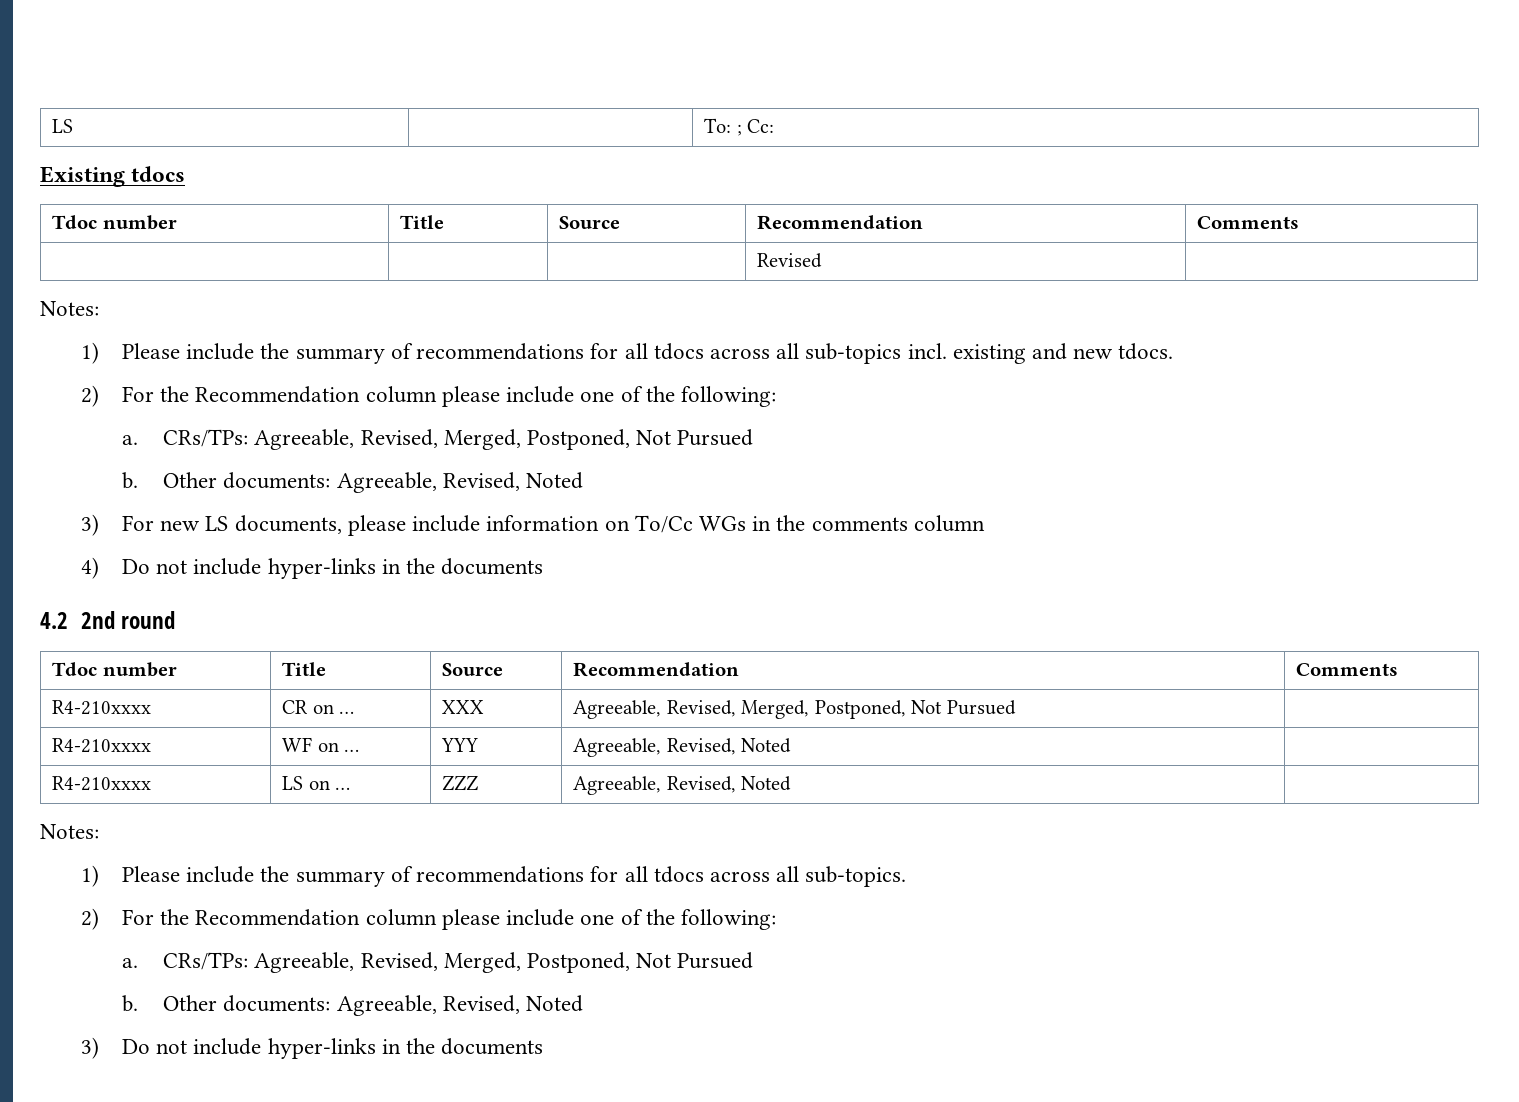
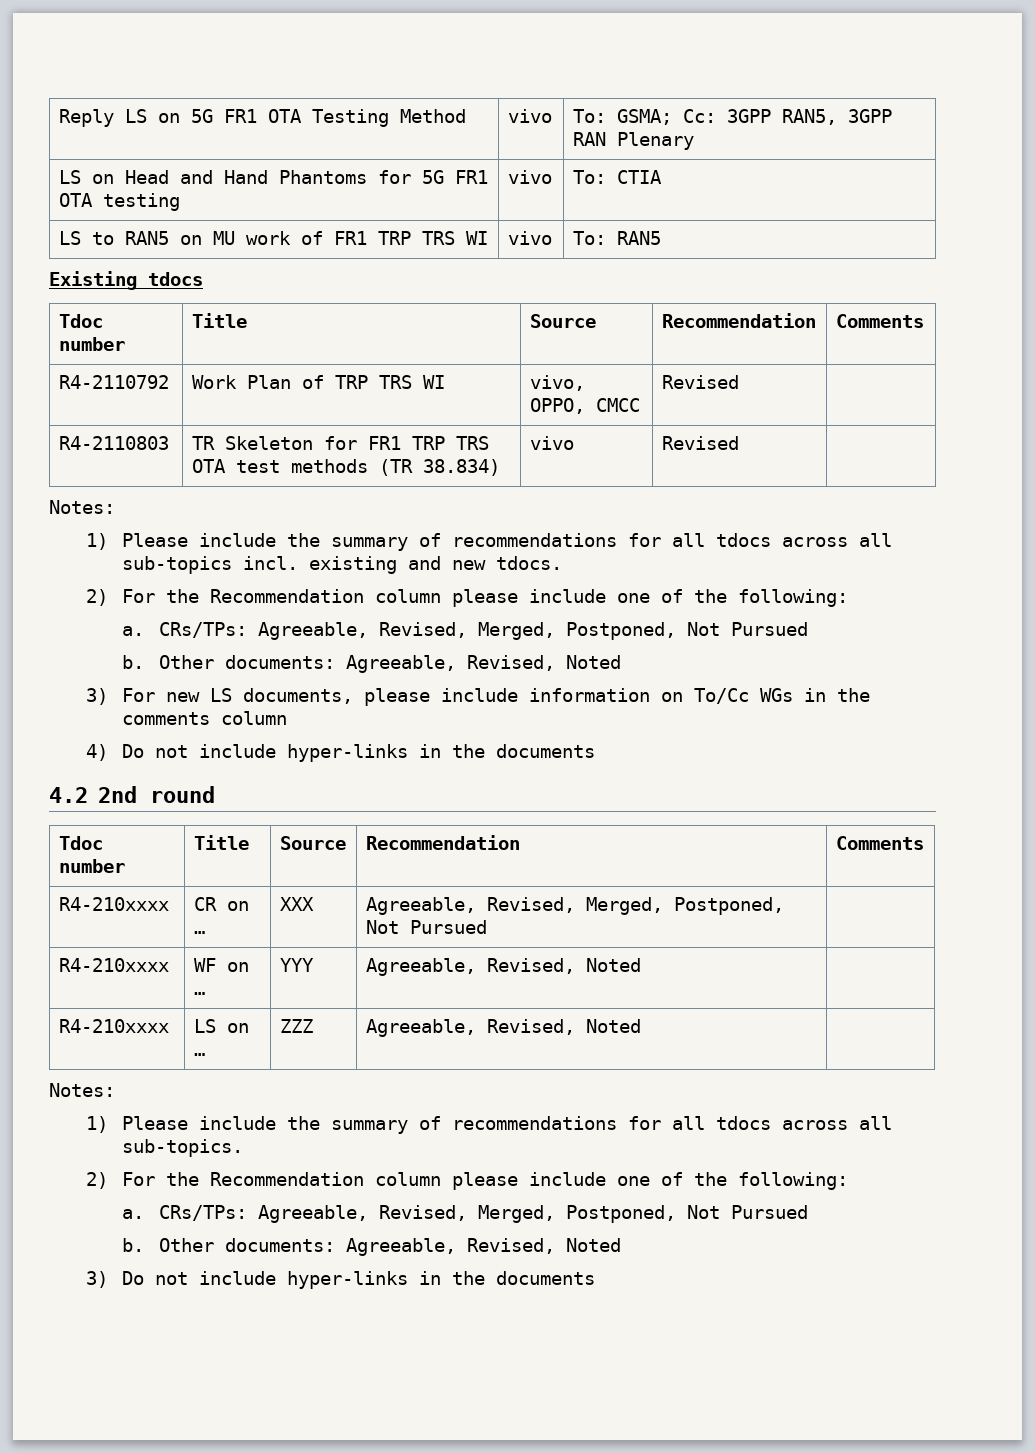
[52,119,74,133] [704,118,742,136] LS | | To: ; -> [58,109,466,127] [507,109,552,123] [572,109,672,125] Reply LS on 5G FR1 OTA Testing Method | vivo | To: GSMA;
(775, 126) none -> [726,109,892,125] [572,132,694,150] [58,170,488,184] [58,193,180,211] [507,170,552,184] [572,170,662,184] [58,231,488,245] [507,231,552,245] [572,231,661,245] 3GPP RAN5, 3GPP RAN Plenary // LS on Head and Hand Phantoms for 5G FR1 OTA testing | vivo | To: CTIA // LS to RAN5 on MU work of FR1 TRP TRS WI | vivo | To: RAN5
(1300, 222) | | -> [58,375,169,389] [191,375,445,389] [529,375,585,391] [529,398,640,414] [661,375,739,389] [58,436,169,450] [191,436,489,450] [191,459,500,476] [529,436,574,450] R4-2110792 | Work Plan of TRP TRS WI | vivo, OPPO, CMCC | Revised | // R4-2110803 | TR Skeleton for FR1 TRP TRS OTA test methods (TR 38.834) | vivo

